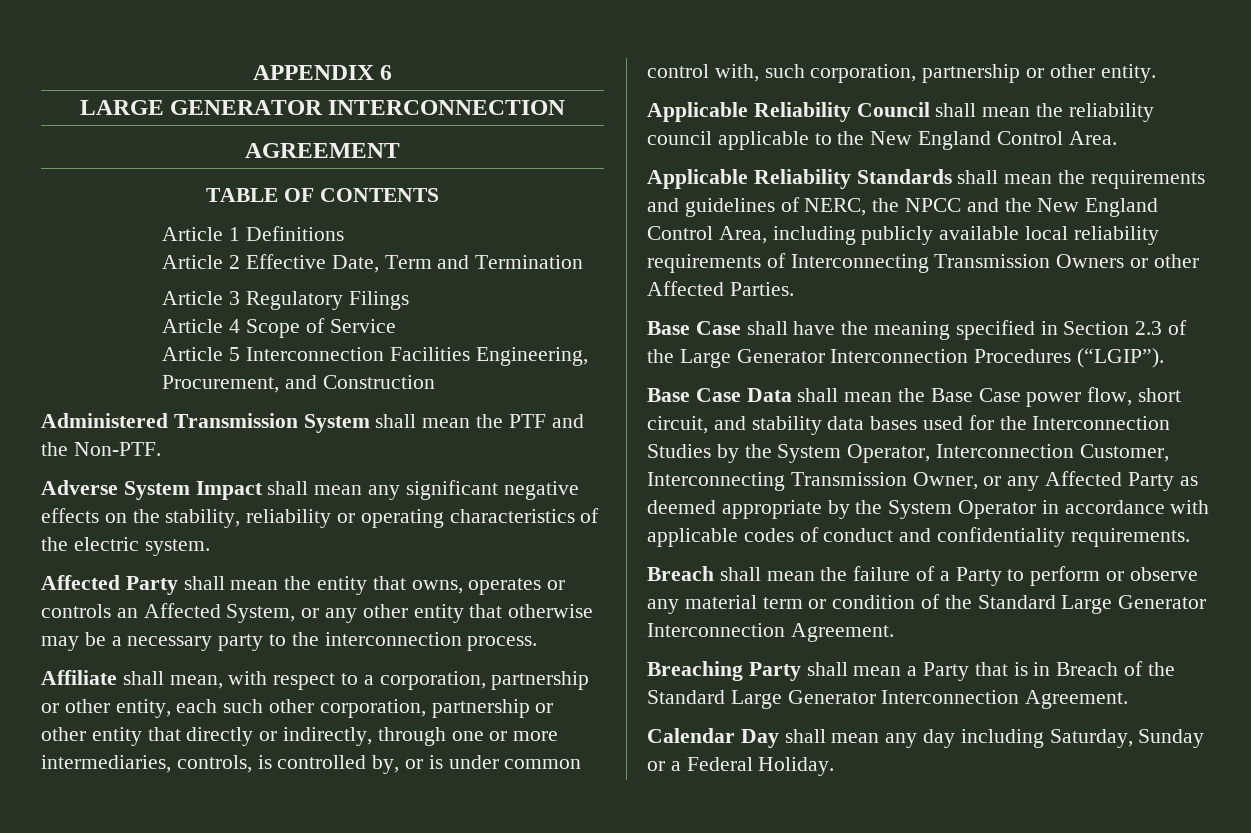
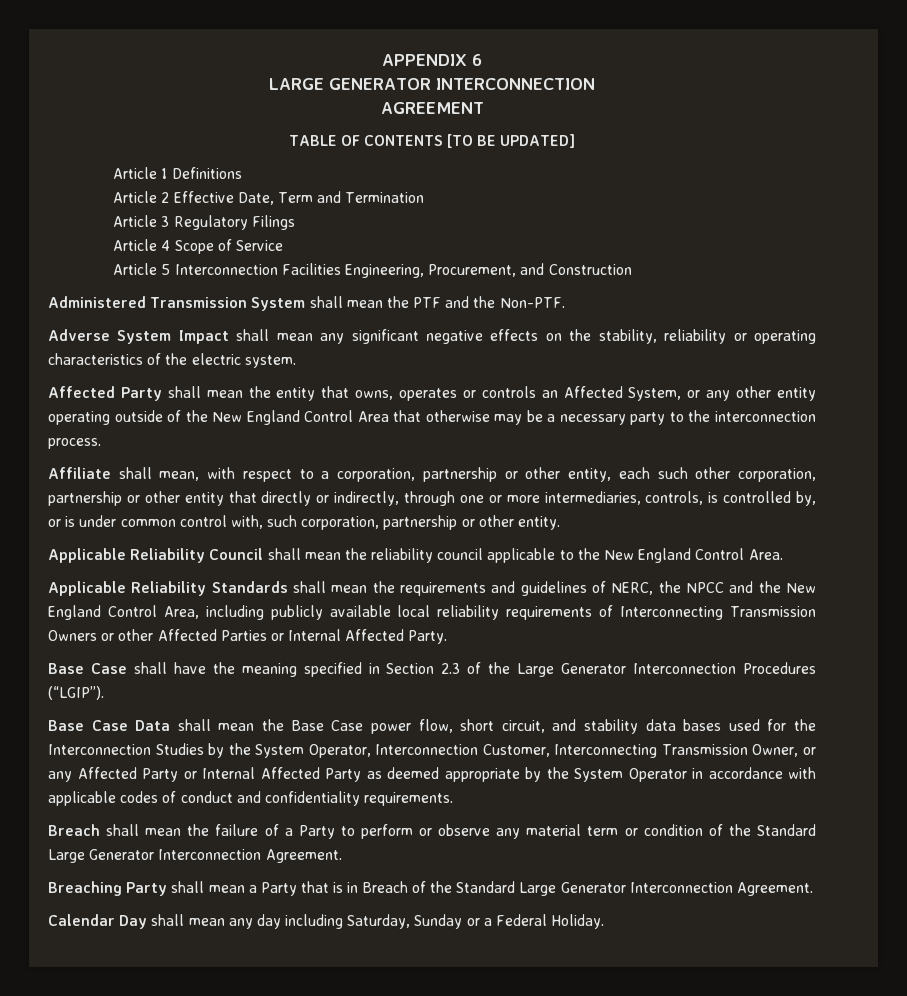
(439, 195) none -> [447,134,576,148] [TO BE UPDATED]
(464, 613) none -> [48,410,389,425] operating outside of the New England Control Area
[729,282,794,296] Parties. -> [220,629,448,644] Parties or Internal Affected Party.
(1174, 481) none -> [183,767,361,782] or Internal Affected Party

